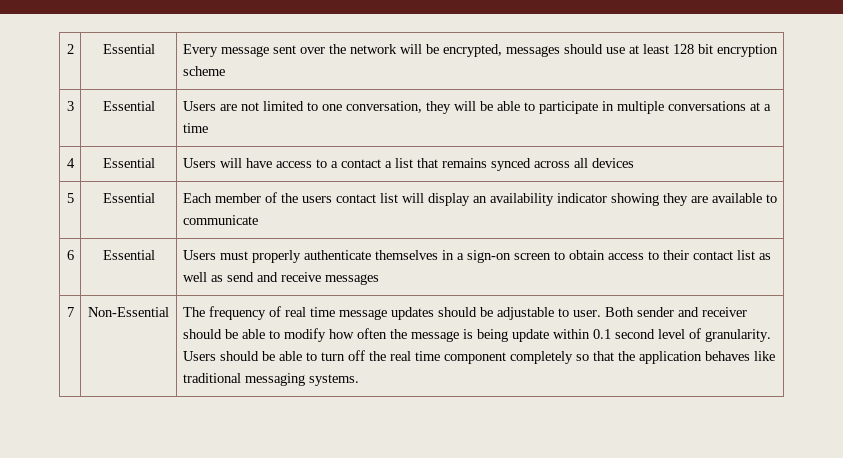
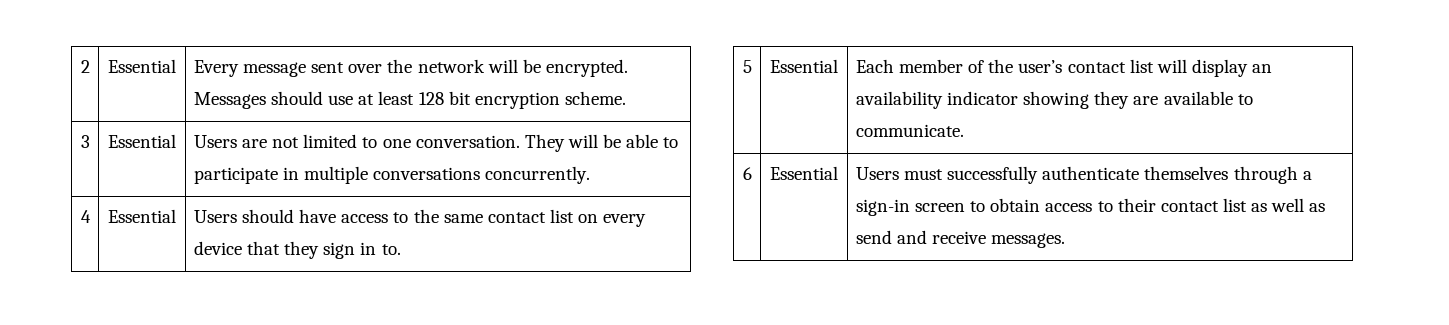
[442,44,560,57] encrypted, messages -> [545,59,628,77] [193,92,266,109] encrypted. Messages
[182,66,225,76] scheme -> [564,91,626,105] scheme.
[345,101,451,114] conversation, they -> [415,134,565,152] conversation. They
[749,102,771,111] [182,123,208,133] at a time -> [485,166,591,184] concurrently.
[219,158,242,168] will -> [242,209,295,223] should
[330,158,634,171] a contact a list that remains synced across all devices -> [413,209,647,227] [193,241,401,259] the same contact list on every device that they sign in to.
[301,196,332,203] users -> [1018,60,1063,73] user’s
[182,215,258,225] communicate -> [855,124,964,137] communicate.
[251,250,301,263] properly -> [947,166,1039,184] successfully
[441,250,511,263] in a sign-on -> [1233,166,1312,184] [855,199,910,216] through a sign-in
[324,274,379,285] [66,307,74,317] [88,307,169,317] [182,306,747,320] [182,328,771,342] [182,350,775,364] [182,373,359,386] messages // 7 | Non-Essential | The frequency of real time message updates should be adjustable to user. Both sender and receiver should be able to modify how often the message is being update within 0.1 second level of granularity. Users should be able to turn off the real time component completely so that the application behaves like traditional messaging systems. -> [991,233,1066,248] messages.

